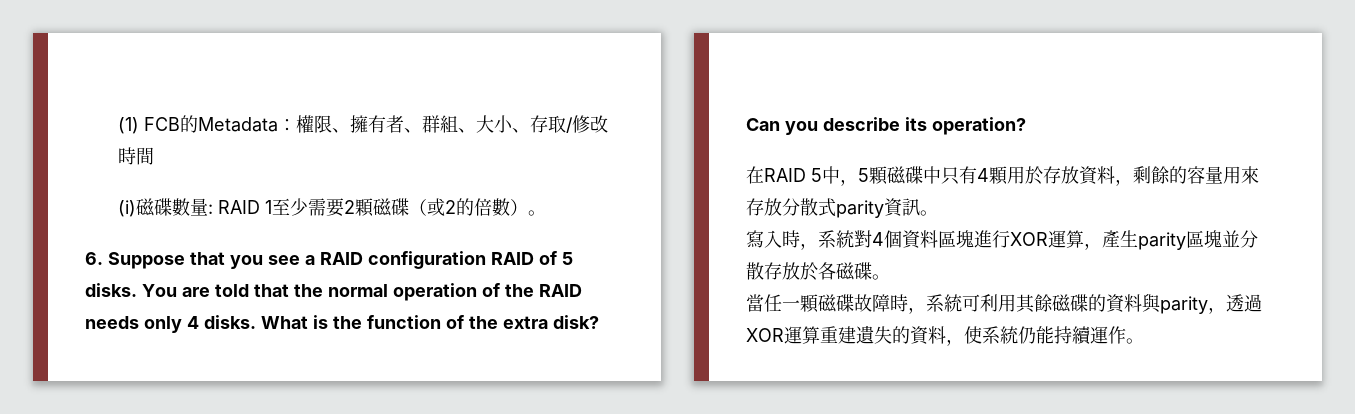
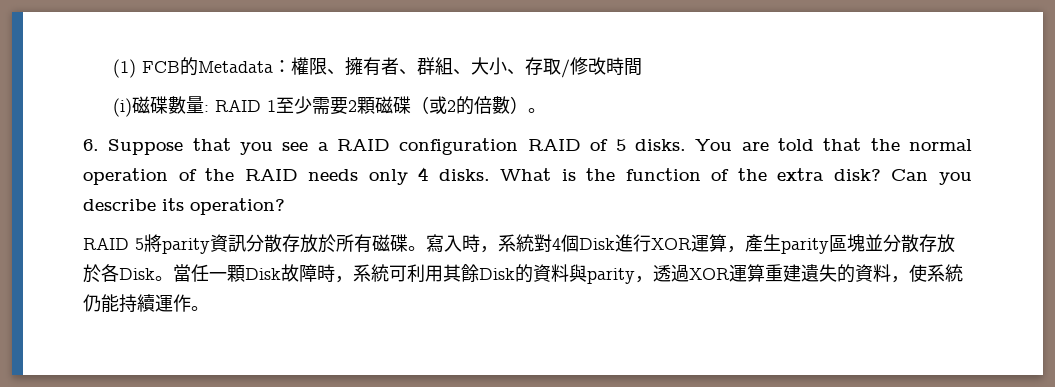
[746,166,764,184] 在 -> (285, 206) none
[822,166,1259,186] [746,198,938,218] 中，5顆磁碟中只有4顆用於存放資料，剩餘的容量用來存放分散式parity資訊。 // -> [144,234,426,254] 將parity資訊分散存放於所有磁碟。
[902,230,974,249] 資料區塊 -> [579,238,615,250] Disk
[836,262,890,281] 磁碟。 // -> [119,268,173,281] Disk。
[818,294,854,313] 磁碟 -> [245,268,281,280] Disk
[1052,294,1088,313] 磁碟 -> [479,268,515,280] Disk

